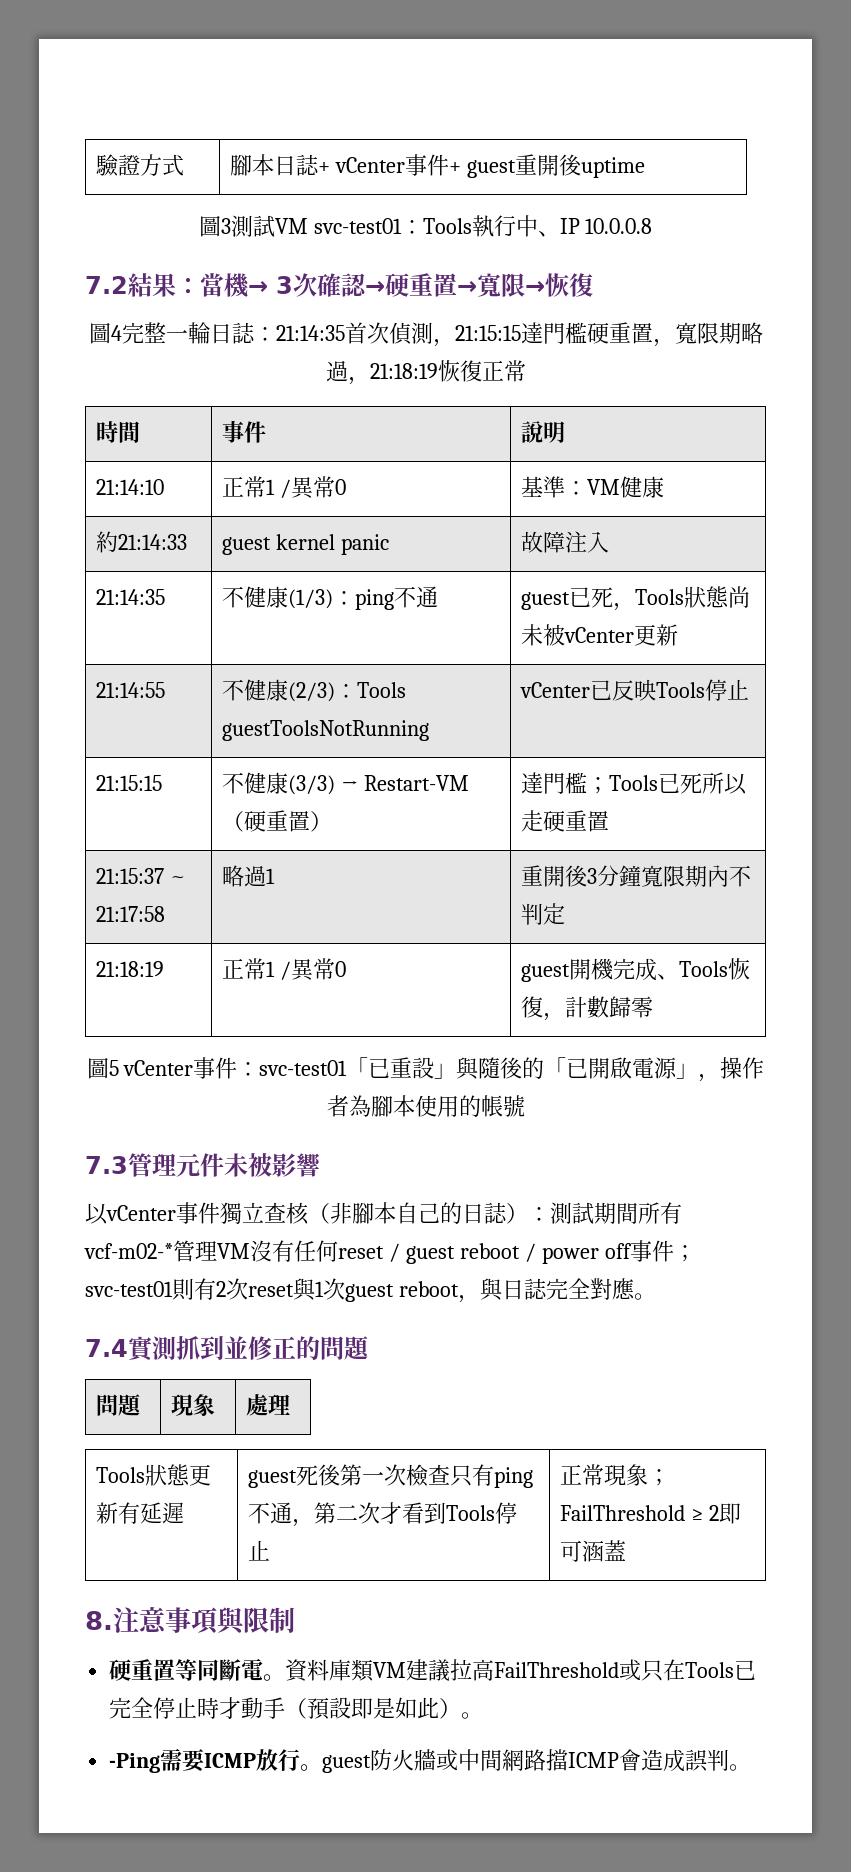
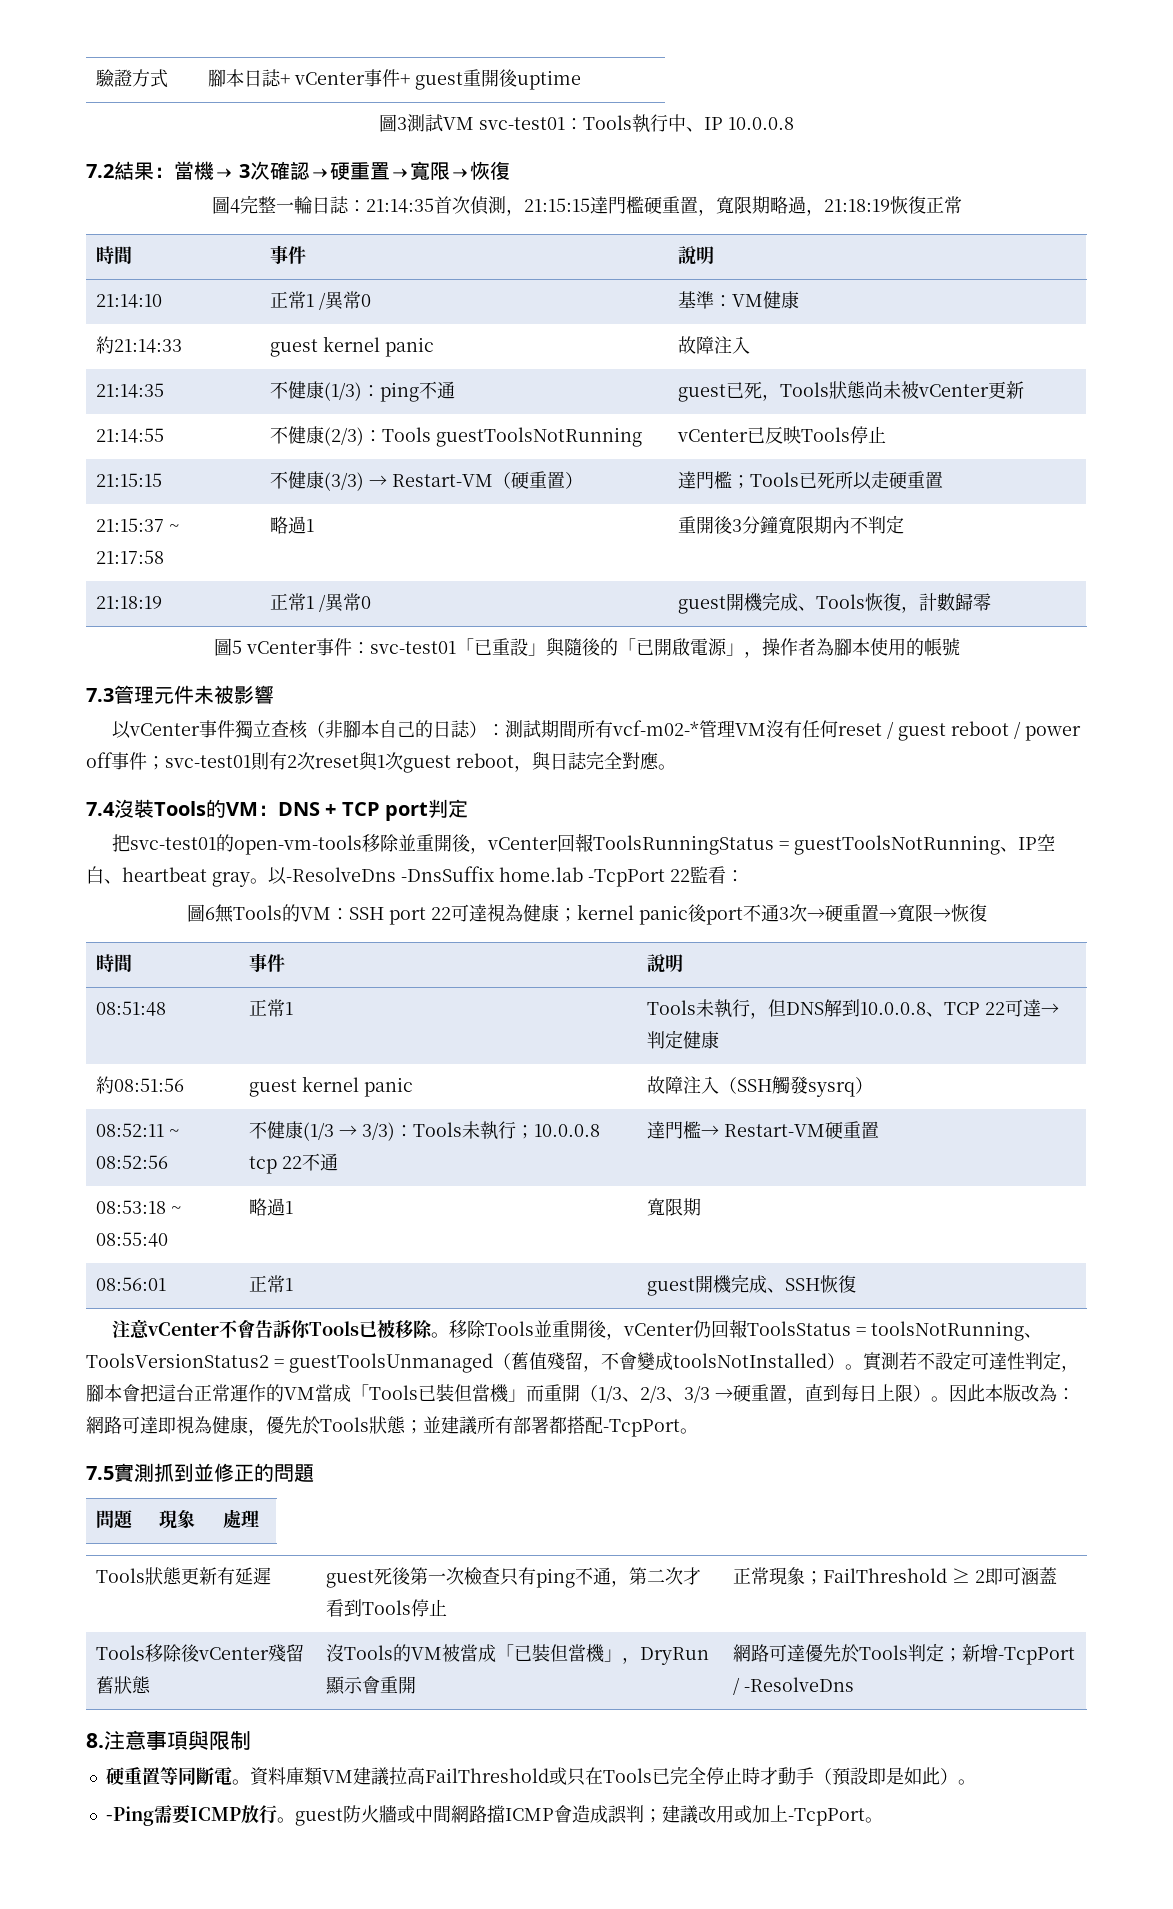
(128, 1348) none -> [114,799,469,821] [112,833,1056,855] [86,866,744,887] [186,904,987,925] [96,954,133,972] [249,953,286,972] [647,953,684,973] [96,1001,167,1016] [249,999,294,1017] [647,999,1060,1019] [647,1030,720,1049] [96,1076,185,1094] [249,1076,414,1097] [647,1076,874,1097] [96,1123,180,1137] [96,1155,169,1169] [249,1121,601,1141] [249,1153,339,1174] [647,1121,880,1139] [96,1200,182,1214] [96,1232,169,1247] [249,1198,294,1216] [647,1198,702,1216] [96,1277,167,1291] [249,1275,294,1293] [647,1274,857,1296] [112,1319,1043,1341] [86,1351,1079,1373] [86,1384,1075,1404] [86,1416,698,1437] [86,1466,114,1480] 沒裝Tools的VM：DNS + TCP port判定 // 把svc-test01的open-vm-tools移除並重開後，vCenter回報ToolsRunningStatus = guestToolsNotRunning、IP空白、heartbeat gray。以-ResolveDns -DnsSuffix home.lab -TcpPort 22監看： // 圖6無Tools的VM：SSH port 22可達視為健康；kernel panic後port不通3次→硬重置→寬限→恢復 // 時間 | 事件 | 說明 // 08:51:48 | 正常1 | Tools未執行，但DNS解到10.0.0.8、TCP 22可達→判定健康 // 約08:51:56 | guest kernel panic | 故障注入（SSH觸發sysrq） // 08:52:11 ~ 08:52:56 | 不健康(1/3 → 3/3)：Tools未執行；10.0.0.8 tcp 22不通 | 達門檻→ Restart-VM硬重置 // 08:53:18 ~ 08:55:40 | 略過1 | 寬限期 // 08:56:01 | 正常1 | guest開機完成、SSH恢復 // 注意vCenter不會告訴你Tools已被移除。移除Tools並重開後，vCenter仍回報ToolsStatus = toolsNotRunning、ToolsVersionStatus2 = guestToolsUnmanaged（舊值殘留，不會變成toolsNotInstalled）。實測若不設定可達性判定，腳本會把這台正常運作的VM當成「Tools已裝但當機」而重開（1/3、2/3、3/3 →硬重置，直到每日上限）。因此本版改為：網路可達即視為健康，優先於Tools狀態；並建議所有部署都搭配-TcpPort。 // 7.5
(627, 1550) none -> [96,1644,305,1662] [96,1676,152,1694] [326,1644,710,1665] [325,1676,417,1695] [733,1643,1076,1665] [733,1677,855,1695] // Tools移除後vCenter殘留舊狀態 | 沒Tools的VM被當成「已裝但當機」，DryRun顯示會重開 | 網路可達優先於Tools判定；新增-TcpPort / -ResolveDns
(730, 1760) none -> [643,1805,865,1826] ；建議改用或加上-TcpPort

